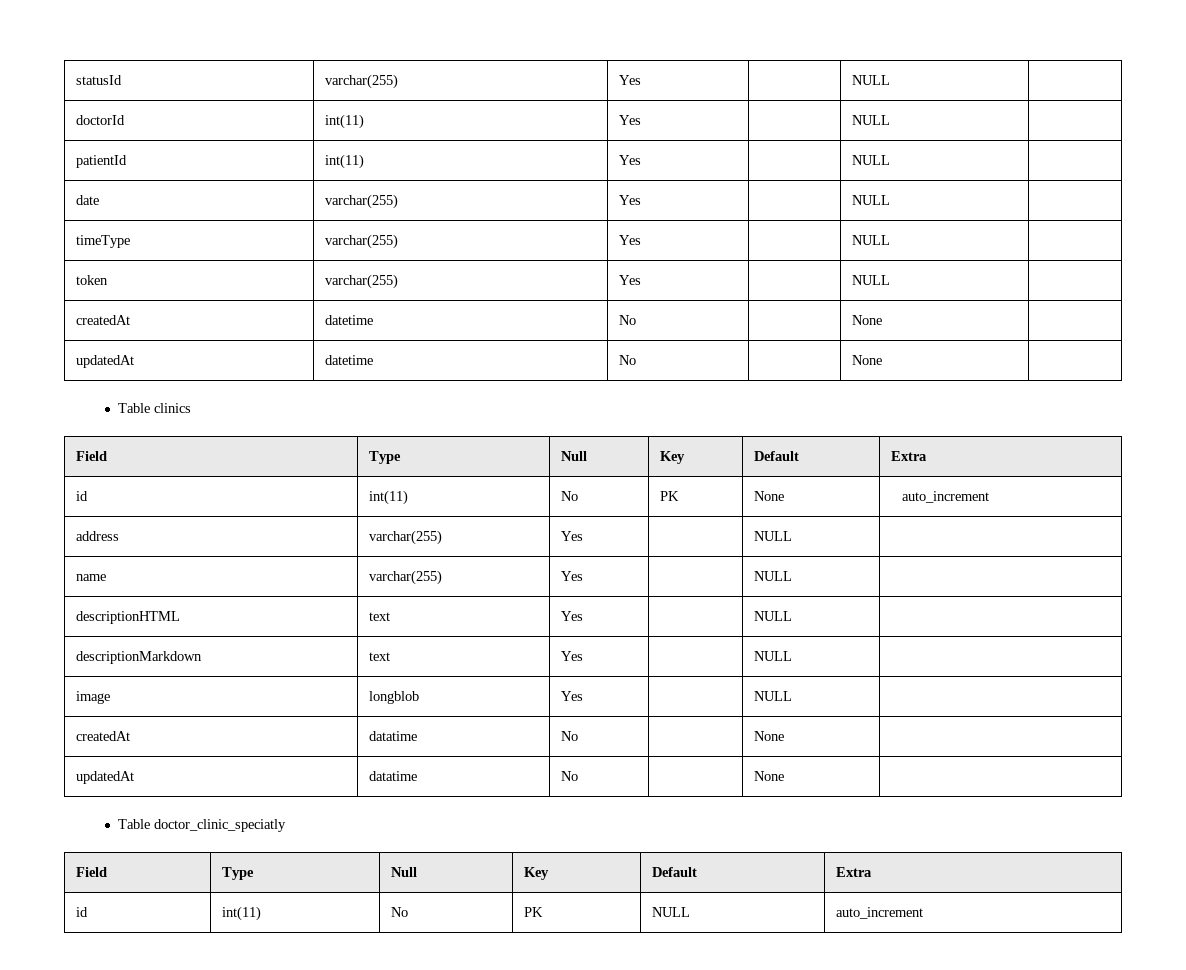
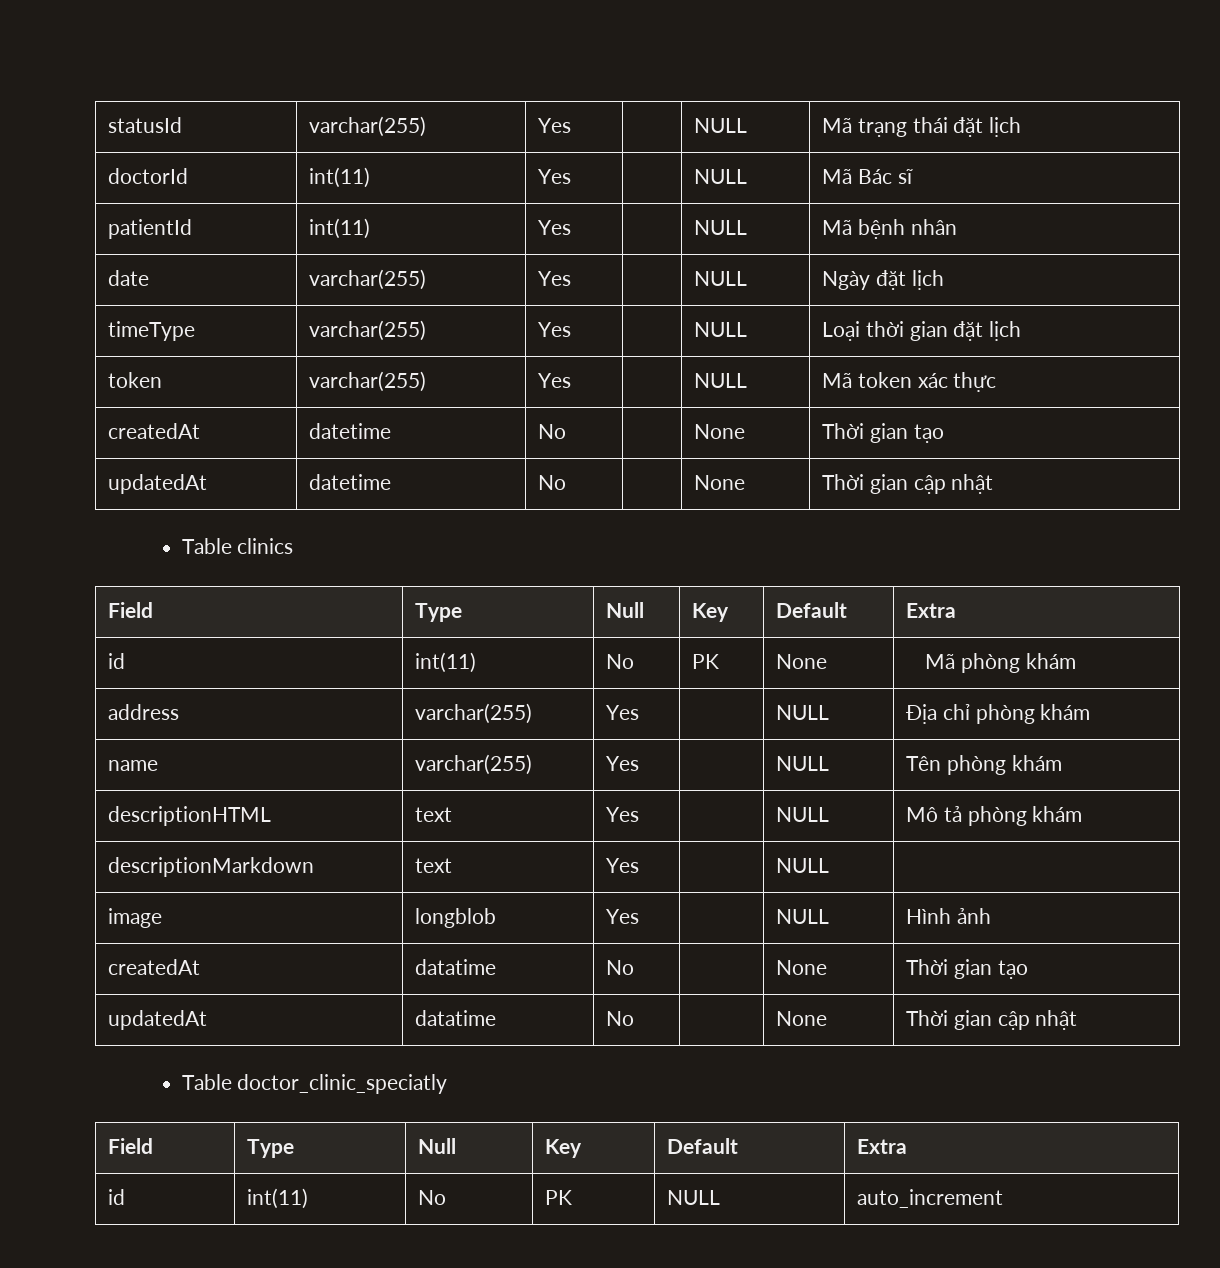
(890, 80) none -> [822,117,1022,137] Mã trạng thái đặt lịch
(890, 120) none -> [822,169,913,184] Mã Bác sĩ
(890, 160) none -> [822,219,957,239] Mã bệnh nhân
(890, 200) none -> [822,270,944,290] Ngày đặt lịch
(890, 240) none -> [822,321,1022,341] Loại thời gian đặt lịch
(890, 280) none -> [822,372,997,392] Mã token xác thực
(882, 320) none -> [822,423,944,443] Thời gian tạo
(882, 360) none -> [822,474,994,494] Thời gian cập nhật
[902,491,990,503] auto_increment -> [925,653,1076,673] Mã phòng khám
(792, 536) none -> [906,704,1091,724] Địa chỉ phòng khám
(792, 576) none -> [906,755,1062,775] Tên phòng khám
(792, 616) none -> [906,806,1083,826] Mô tả phòng khám
(792, 696) none -> [906,908,992,924] Hình ảnh
(784, 736) none -> [906,959,1028,979] Thời gian tạo
(784, 776) none -> [906,1010,1078,1030] Thời gian cập nhật

